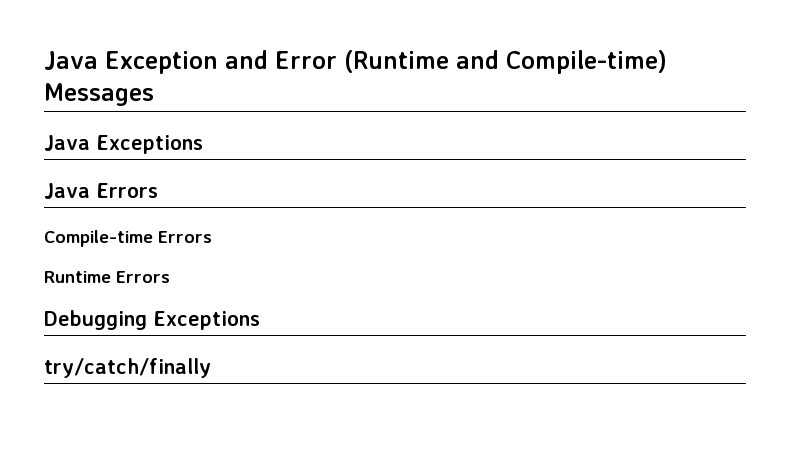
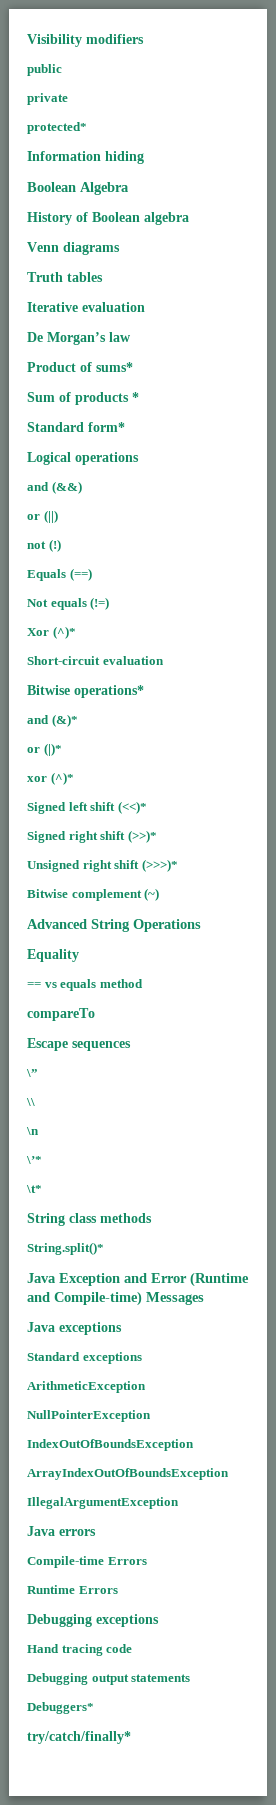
(44, 60) none -> [27,34,144,47] [27,64,62,76] [27,93,68,105] [27,122,87,134] [27,151,144,164] [27,182,129,195] [27,212,189,225] [27,242,120,255] [27,272,103,282] [27,302,145,312] [27,332,131,345] [27,362,133,372] [27,392,139,405] [27,422,125,432] [27,452,139,465] [27,481,82,494] [27,510,58,523] [27,539,61,552] [27,568,92,581] [27,597,110,610] [27,626,76,639] [27,656,164,665] [27,685,144,698] [27,714,78,727] [27,743,62,756] [27,772,74,785] [27,801,147,814] [27,830,157,843] [27,859,178,872] [27,888,160,901] [27,919,201,932] [27,949,79,962] [27,979,143,991] [27,1008,95,1021] [27,1038,131,1051] [26,1069,38,1077] [26,1098,35,1106] [26,1127,39,1135] [26,1156,42,1164] [26,1185,42,1193] [27,1213,152,1226] [27,1242,104,1255] Visibility modifiers // public // private // protected* // Information hiding // Boolean Algebra // History of Boolean algebra // Venn diagrams // Truth tables // Iterative evaluation // De Morgan’s law // Product of sums* // Sum of products * // Standard form* // Logical operations // and (&&) // or (||) // not (!) // Equals (==) // Not equals (!=) // Xor (^)* // Short-circuit evaluation // Bitwise operations* // and (&)* // or (|)* // xor (^)* // Signed left shift (<<)* // Signed right shift (>>)* // Unsigned right shift (>>>)* // Bitwise complement (~) // Advanced String Operations // Equality // == vs equals method // compareTo // Escape sequences // \” // \\ // \n // \’* // \t* // String class methods // String.split()* //
[96,135,203,154] [44,183,158,199] Exceptions // Java Errors -> [59,1322,122,1335] [27,1352,142,1364] [27,1381,146,1393] [27,1410,151,1422] [27,1439,194,1451] [27,1468,229,1480] [27,1497,179,1509] [27,1526,96,1536] exceptions // Standard exceptions // ArithmeticException // NullPointerException // IndexOutOfBoundsException // ArrayIndexOutOfBoundsException // IllegalArgumentException // Java errors
[153,311,260,330] [44,358,211,378] Exceptions // try/catch/finally -> [96,1614,159,1627] [27,1644,133,1656] [27,1673,191,1685] [27,1702,94,1714] [27,1731,131,1744] exceptions // Hand tracing code // Debugging output statements // Debuggers* // try/catch/finally*

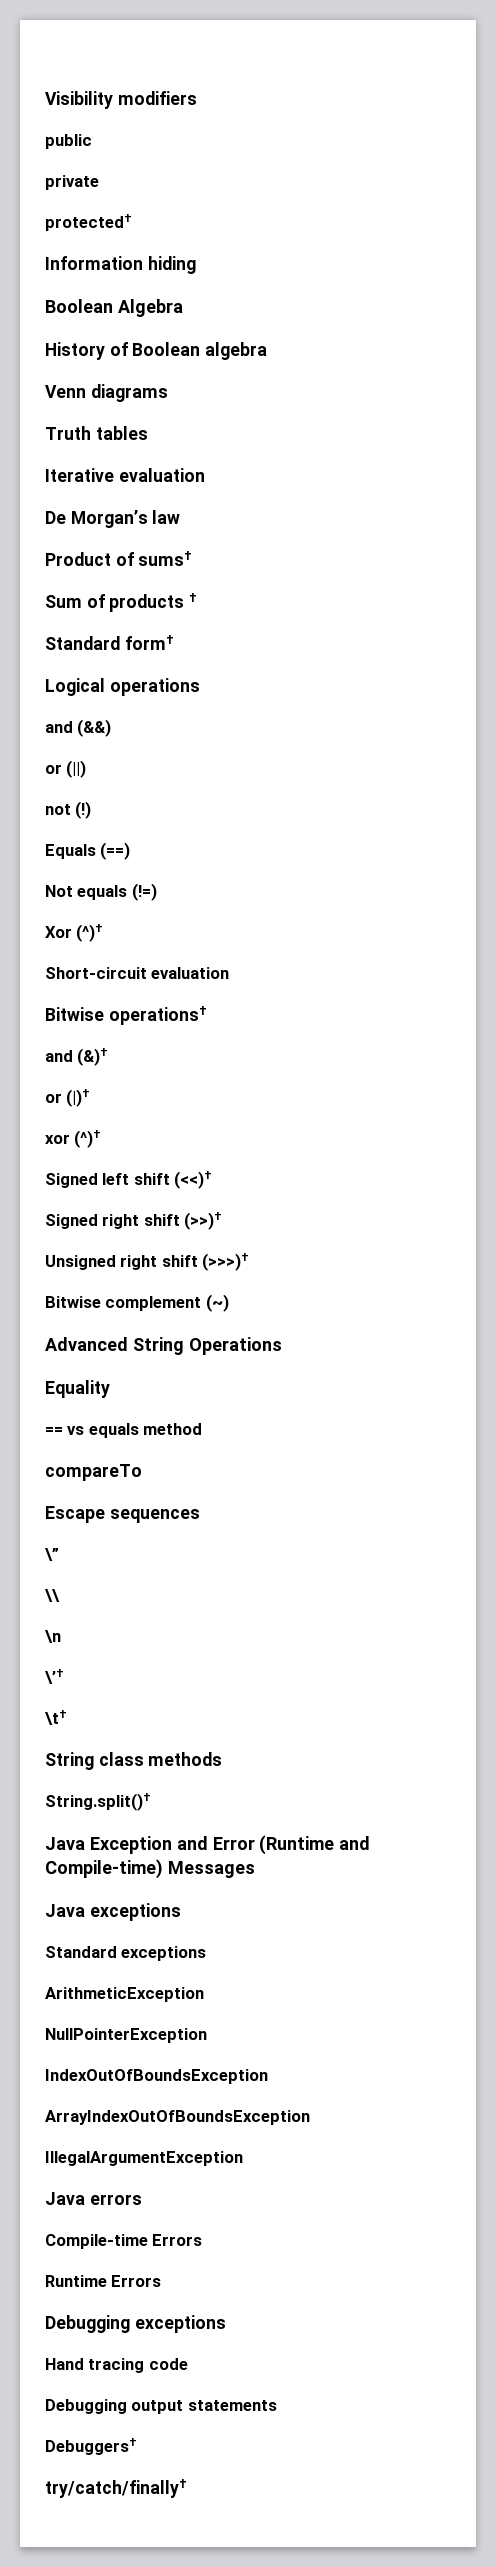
[27,122,87,134] protected* -> [45,214,132,231] protected†
[96,362,133,372] sums* -> [138,551,193,566] sums†
[132,392,139,402] [27,422,125,432] * // Standard form* -> [189,593,198,602] [45,635,174,650] † // Standard form†
[52,626,76,639] (^)* -> [76,924,104,942] (^)†
[74,685,144,698] [27,714,78,727] [27,743,62,756] operations* // and (&)* // or (|)* -> [108,1006,207,1025] [45,1048,109,1066] [45,1089,91,1107] operations† // and (&)† // or (|)†
[50,772,74,785] (^)* -> [74,1130,102,1148] (^)†
[117,801,147,814] (<<)* -> [174,1171,213,1189] (<<)†
[127,830,157,843] (>>)* -> [184,1212,223,1230] (>>)†
[141,859,178,872] (>>>)* -> [202,1253,250,1271] (>>>)†
[26,1156,42,1164] [26,1185,42,1193] \’* // \t* -> [45,1669,64,1684] [45,1710,67,1725] \’† // \t†
[27,1242,104,1255] String.split()* -> [45,1793,151,1811] String.split()†
[27,1702,94,1714] [27,1731,131,1744] Debuggers* // try/catch/finally* -> [45,2438,137,2455] [45,2479,187,2498] Debuggers† // try/catch/finally†

